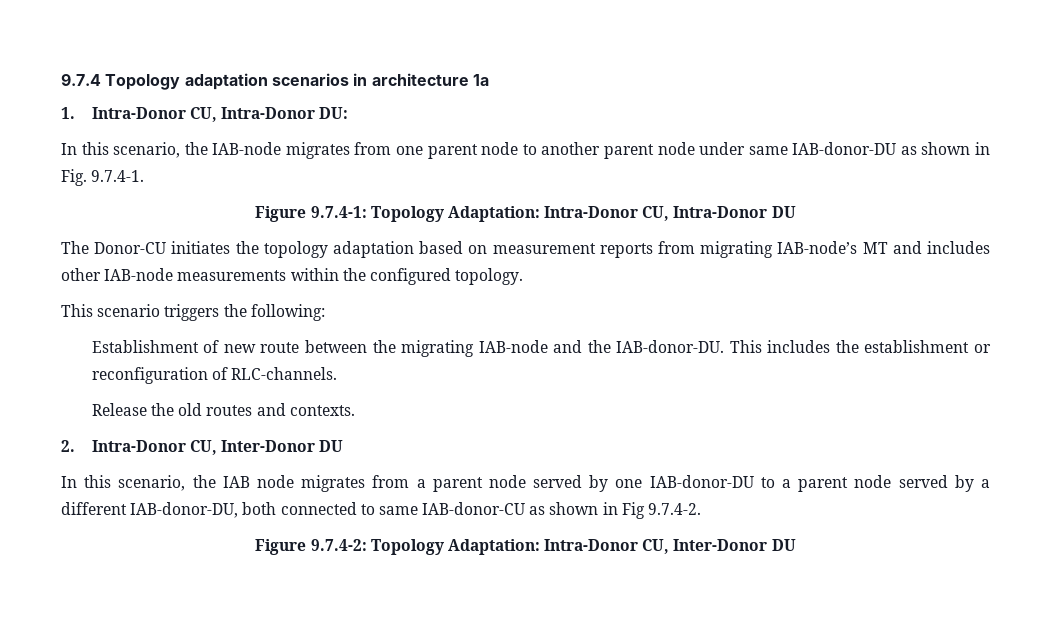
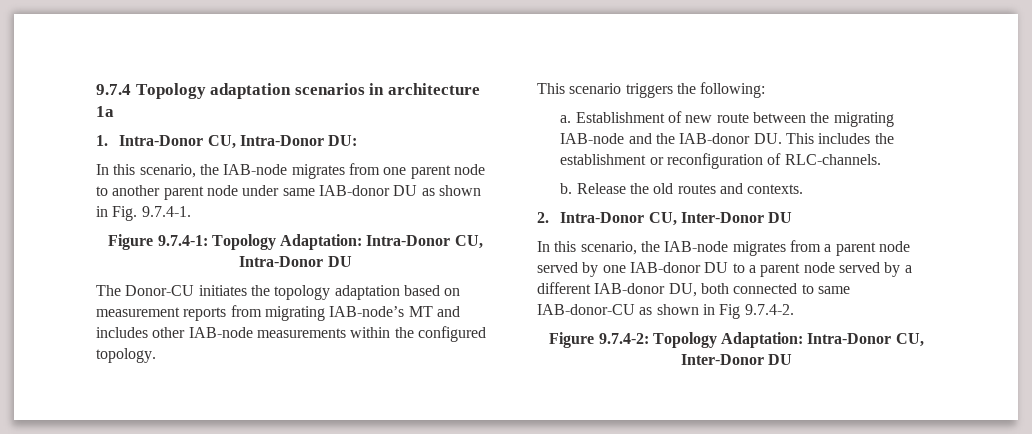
[792,142,897,155] IAB-donor-DU -> [318,185,418,196] IAB-donor DU
(325, 312) none -> [560,115,572,123] a.
[616,340,725,353] IAB-donor-DU. -> [679,133,782,144] IAB-donor DU.
(338, 373) none -> [560,183,573,194] b.
[222,475,294,488] IAB node -> [664,241,729,252] IAB-node
[649,475,754,488] IAB-donor-DU -> [629,262,729,273] IAB-donor DU
[130,502,239,518] IAB-donor-DU, -> [594,283,697,297] IAB-donor DU,

